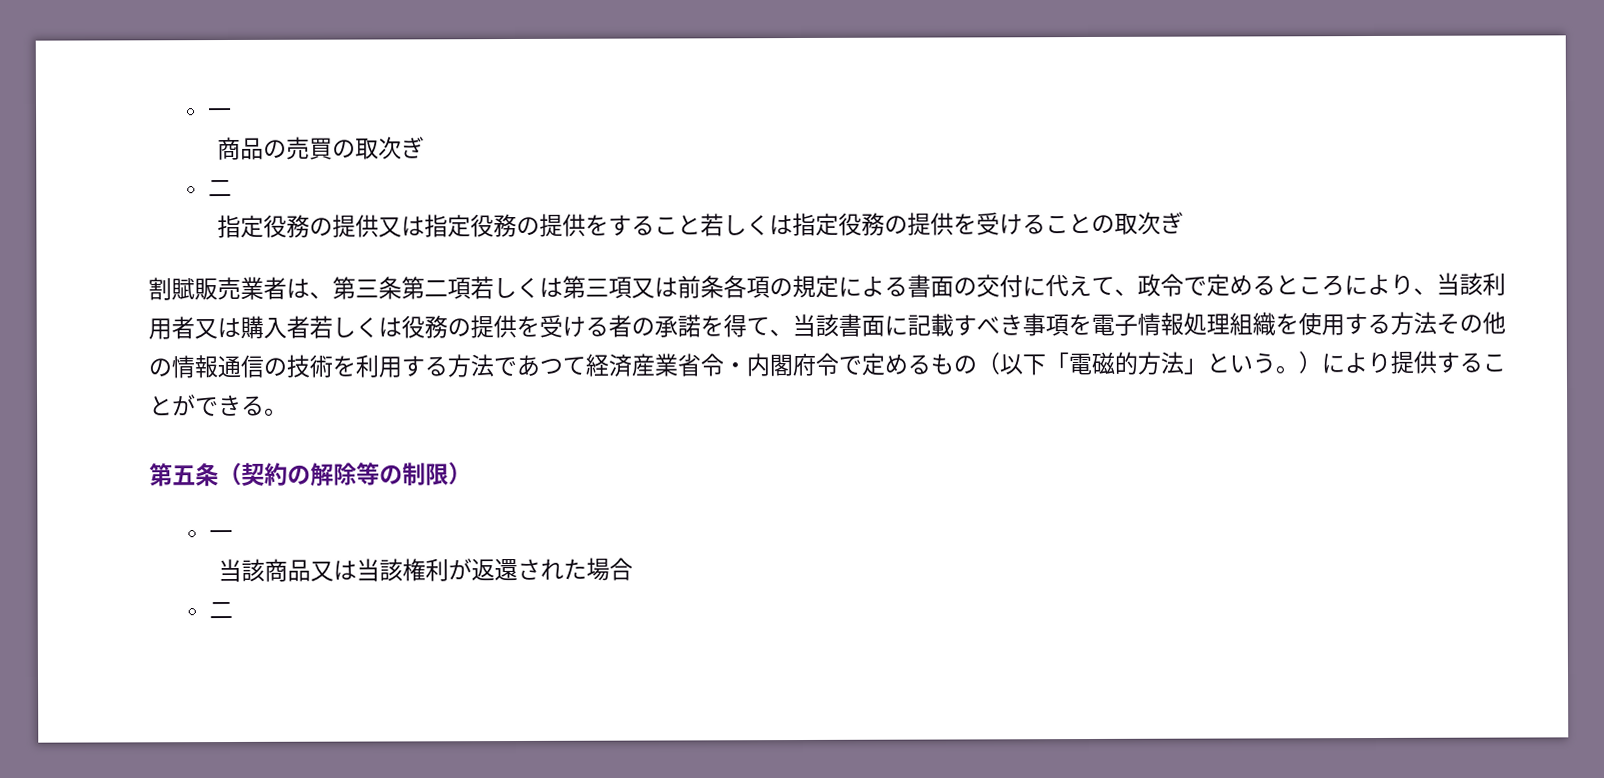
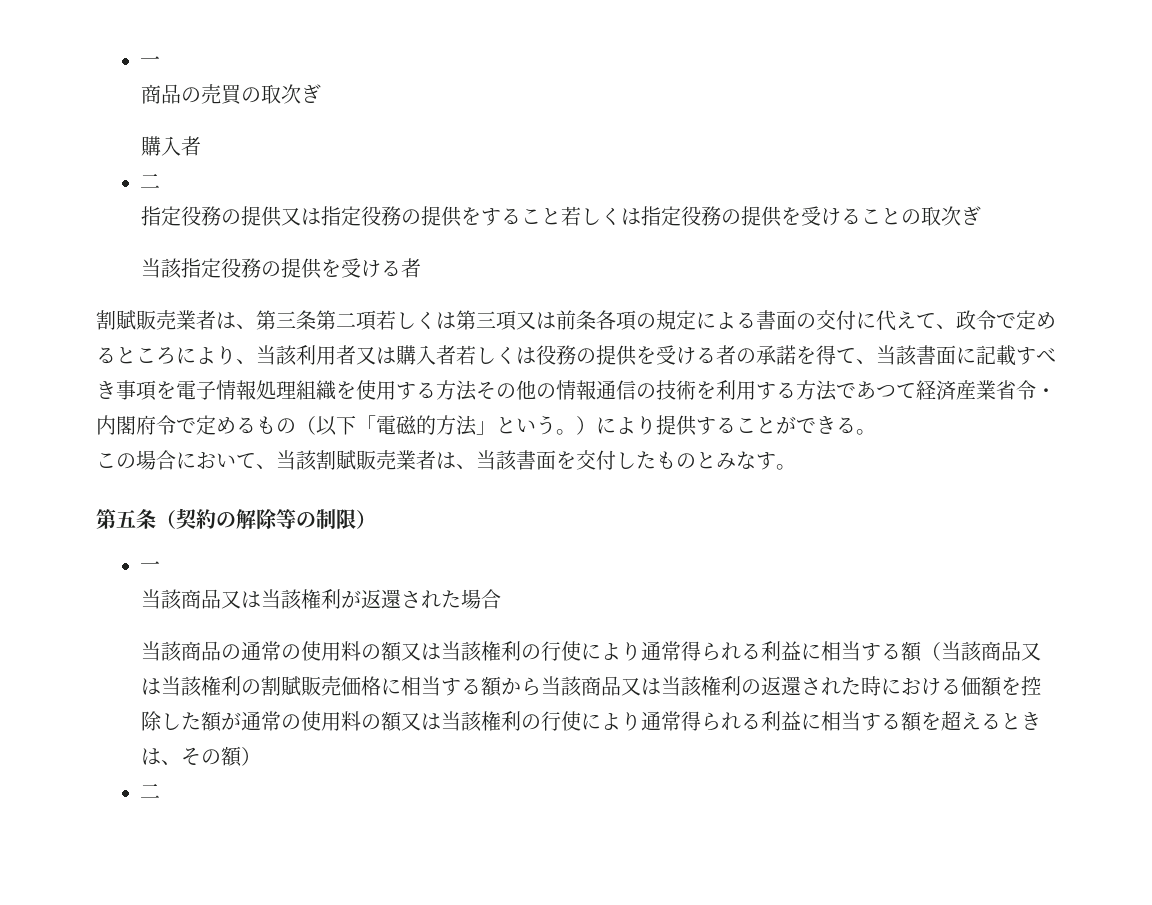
(425, 147) none -> [140,136,201,156] // 購入者
(1184, 222) none -> [140,258,421,279] // 当該指定役務の提供を受ける者
(288, 411) none -> [96,450,796,471] // この場合において、当該割賦販売業者は、当該書面を交付したものとみなす。
(633, 569) none -> [140,641,1041,662] [140,676,1041,697] [140,711,1041,732] [140,746,261,767] // 当該商品の通常の使用料の額又は当該権利の行使により通常得られる利益に相当する額（当該商品又は当該権利の割賦販売価格に相当する額から当該商品又は当該権利の返還された時における価額を控除した額が通常の使用料の額又は当該権利の行使により通常得られる利益に相当する額を超えるときは、その額）

